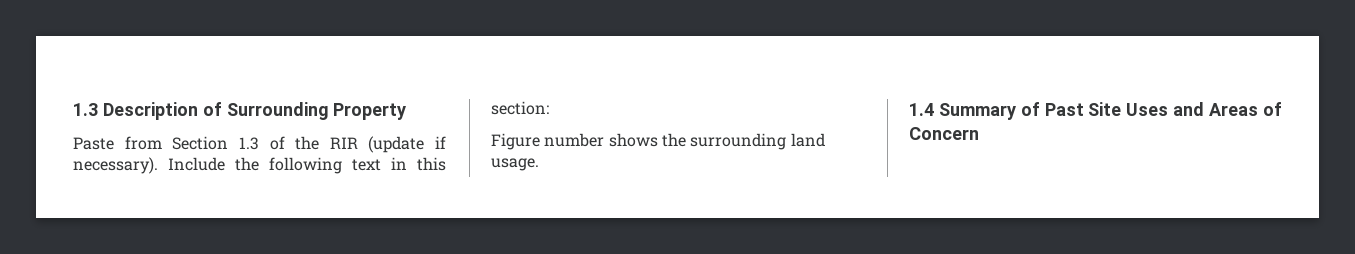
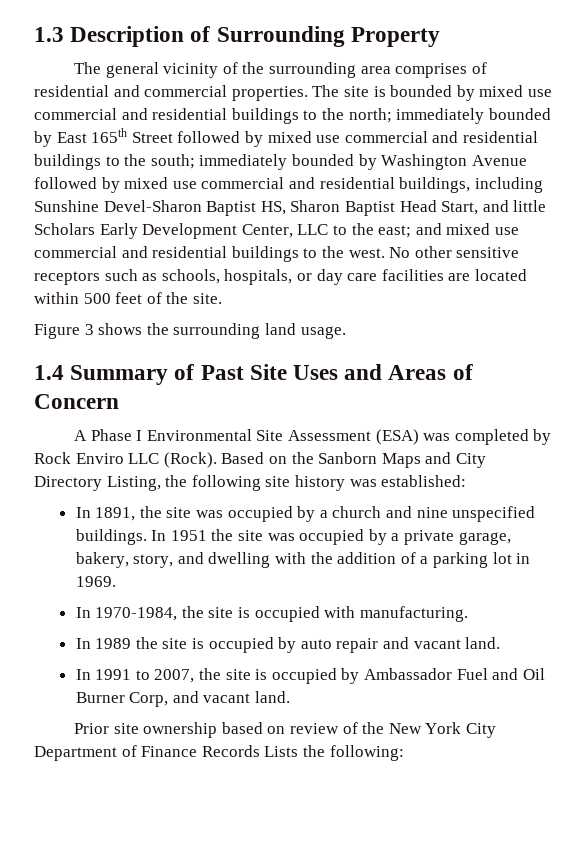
[73,136,446,153] [73,157,446,174] [491,101,549,115] Paste from Section 1.3 of the RIR (update if necessary). Include the following text in this section: -> [74,62,487,78] [34,85,552,101] [34,108,551,124] [34,128,538,147] [34,154,527,170] [34,177,543,193] [34,200,547,216] [34,223,519,239] [34,246,520,262] [34,269,527,285] [34,292,222,304] The general vicinity of the surrounding area comprises of residential and commercial properties. The site is bounded by mixed use commercial and residential buildings to the north; immediately bounded by East 165th Street followed by mixed use commercial and residential buildings to the south; immediately bounded by Washington Avenue followed by mixed use commercial and residential buildings, including Sunshine Devel-Sharon Baptist HS, Sharon Baptist Head Start, and little Scholars Early Development Center, LLC to the east; and mixed use commercial and residential buildings to the west. No other sensitive receptors such as schools, hospitals, or day care facilities are located within 500 feet of the site.
[544,133,605,147] number -> [84,324,94,335] 3
(979, 133) none -> [74,429,552,445] [34,452,486,468] [34,475,467,491] [75,506,536,522] [75,529,511,545] [75,552,531,568] [75,576,116,587] [75,606,468,622] [75,637,501,653] [75,668,545,684] [75,691,291,707] [74,722,496,738] [34,745,404,761] // A Phase I Environmental Site Assessment (ESA) was completed by Rock Enviro LLC (Rock). Based on the Sanborn Maps and City Directory Listing, the following site history was established: // In 1891, the site was occupied by a church and nine unspecified buildings. In 1951 the site was occupied by a private garage, bakery, story, and dwelling with the addition of a parking lot in 1969. // In 1970-1984, the site is occupied with manufacturing. // In 1989 the site is occupied by auto repair and vacant land. // In 1991 to 2007, the site is occupied by Ambassador Fuel and Oil Burner Corp, and vacant land. // Prior site ownership based on review of the New York City Department of Finance Records Lists the following:

